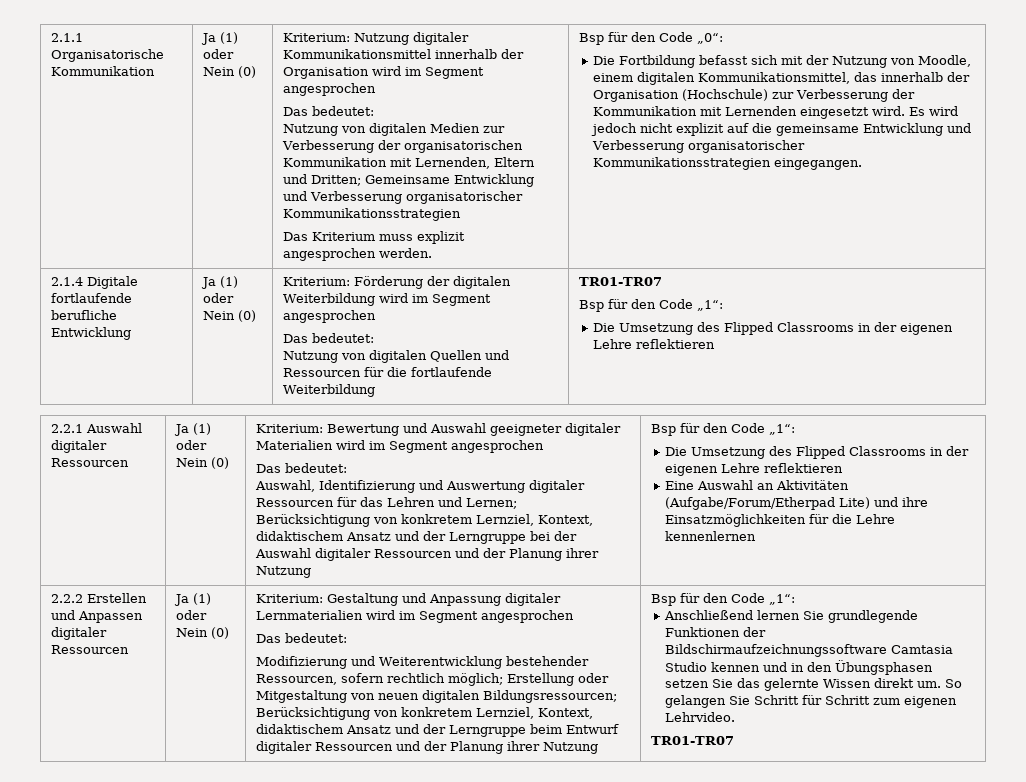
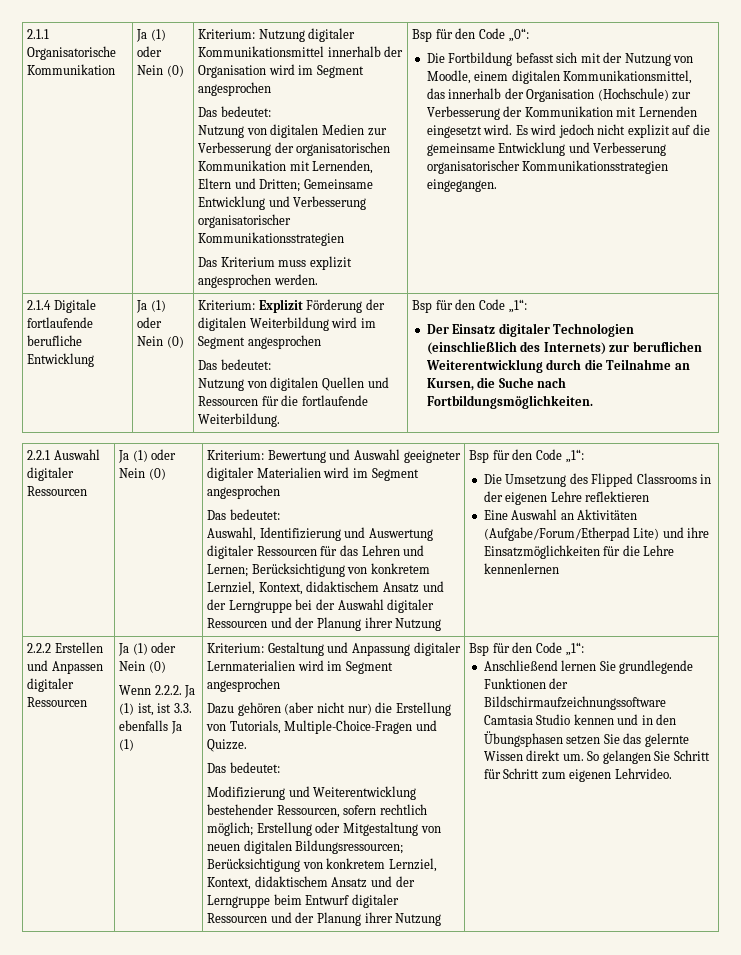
(351, 281) none -> [258,299,303,313] Explizit
[283,384,376,397] [579,277,663,286] [579,299,724,312] [593,322,954,335] [593,339,716,349] Weiterbildung | TR01-TR07 // Bsp für den Code „1“: // Die Umsetzung des Flipped Classrooms in der eigenen Lehre reflektieren -> [198,413,281,427] [412,299,527,313] [426,323,635,337] [426,341,702,355] [425,359,690,373] [426,377,567,391] [426,395,593,409] Weiterbildung. | Bsp für den Code „1“: // Der Einsatz digitaler Technologien (einschließlich des Internets) zur beruflichen Weiterentwicklung durch die Teilnahme an Kursen, die Suche nach Fortbildungsmöglichkeiten.
(230, 633) none -> [119,685,196,698] [119,703,192,716] [119,720,182,734] [119,739,135,751] // Wenn 2.2.2. Ja (1) ist, ist 3.3. ebenfalls Ja (1)
(575, 616) none -> [207,702,451,716] [206,720,437,734] [207,739,248,752] // Dazu gehören (aber nicht nur) die Erstellung von Tutorials, Multiple-Choice-Fragen und Quizze.
[651,736,735,745] // TR01-TR07 -> (672, 773) none

